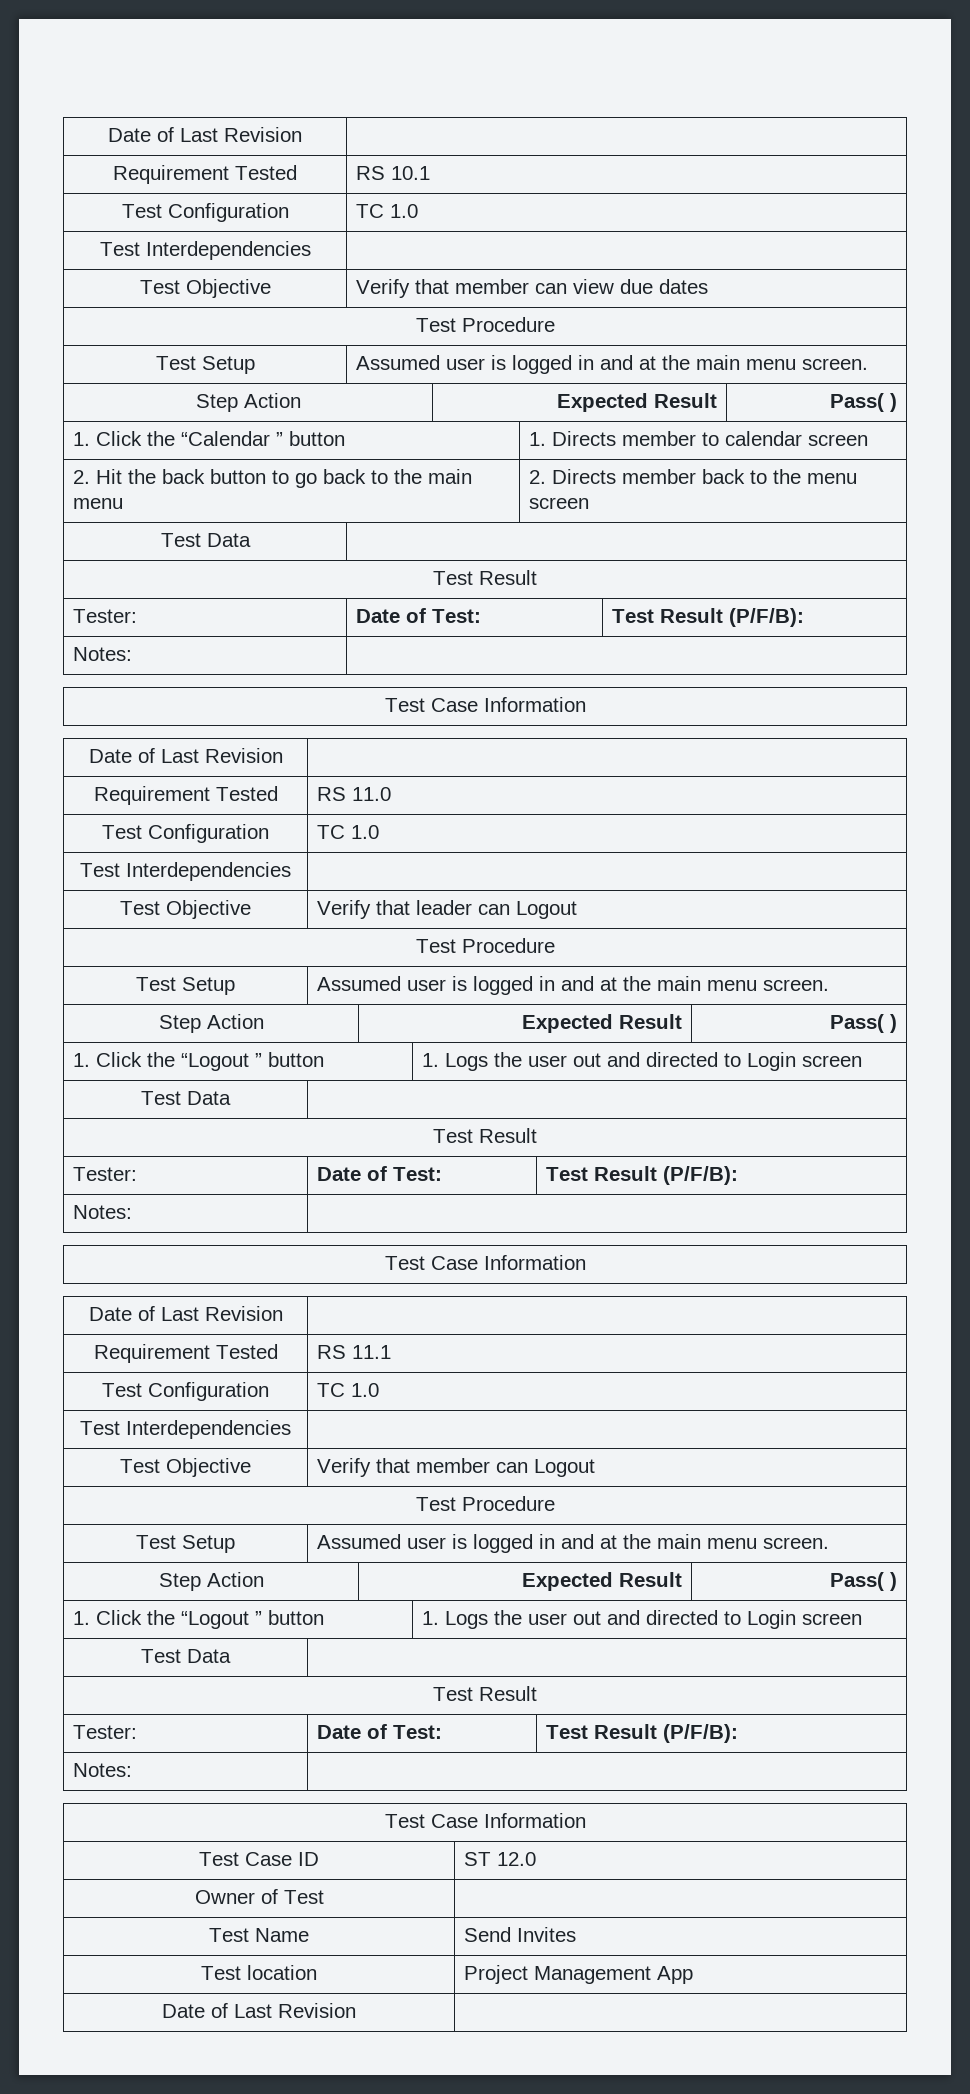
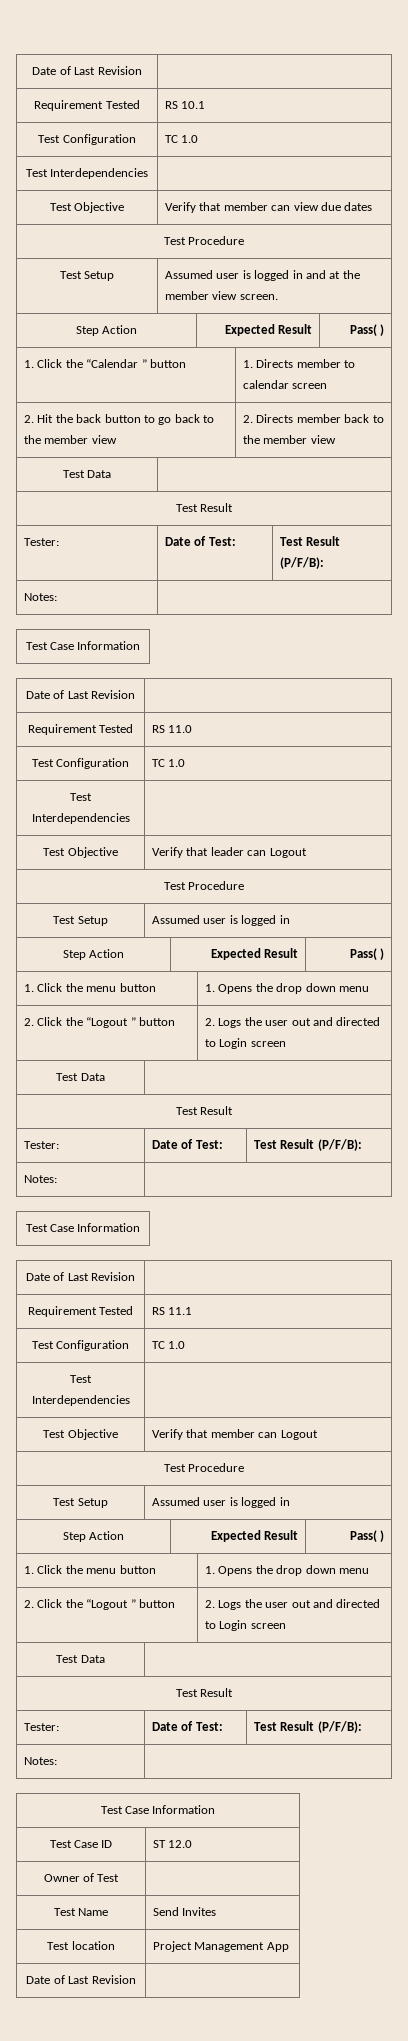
[695,355,796,370] main menu -> [164,291,238,300] member view
[427,469,472,484] [72,498,123,509] main menu -> [44,435,117,444] member view
[806,473,857,484] [528,497,589,509] menu screen -> [263,435,336,444] member view
[560,976,829,991] [158,1014,264,1033] [522,1014,683,1033] [830,1014,898,1033] [72,1052,324,1071] [421,1053,439,1067] and at the main menu screen. // Step Action | Expected Result | Pass( ) // 1. Click the “Logout ” button | 1. -> [62,949,125,960] [210,948,299,960] [349,948,385,960] [23,983,156,992] [204,983,369,994] [23,1017,175,1028] [204,1018,215,1026] // Step Action | Expected Result | Pass( ) // 1. Click the menu button | 1. Opens the drop down menu // 2. Click the “Logout ” button | 2.
[560,1534,829,1549] [158,1572,264,1591] [522,1572,683,1591] [830,1572,898,1591] [72,1610,324,1629] [421,1611,439,1625] and at the main menu screen. // Step Action | Expected Result | Pass( ) // 1. Click the “Logout ” button | 1. -> [62,1531,125,1542] [210,1530,299,1542] [349,1530,385,1542] [23,1565,156,1574] [204,1565,369,1576] [23,1599,175,1610] [204,1600,215,1608] // Step Action | Expected Result | Pass( ) // 1. Click the menu button | 1. Opens the drop down menu // 2. Click the “Logout ” button | 2.

